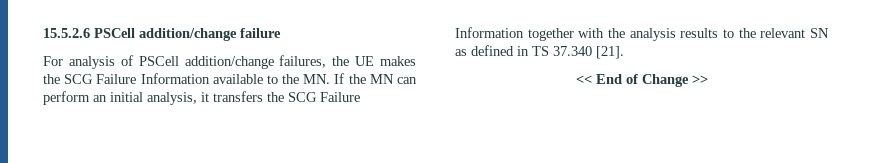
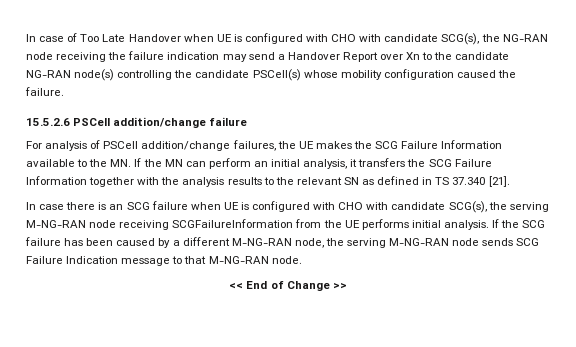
(43, 33) none -> [26,33,548,45] [26,51,510,62] [26,69,517,81] [25,87,64,96] In case of Too Late Handover when UE is configured with CHO with candidate SCG(s), the NG-RAN node receiving the failure indication may send a Handover Report over Xn to the candidate NG-RAN node(s) controlling the candidate PSCell(s) whose mobility configuration caused the failure. //
(624, 52) none -> [26,201,549,213] [26,219,546,230] [25,237,540,248] [26,256,302,266] // In case there is an SCG failure when UE is configured with CHO with candidate SCG(s), the serving M-NG-RAN node receiving SCGFailureInformation from the UE performs initial analysis. If the SCG failure has been caused by a different M-NG-RAN node, the serving M-NG-RAN node sends SCG Failure Indication message to that M-NG-RAN node.

